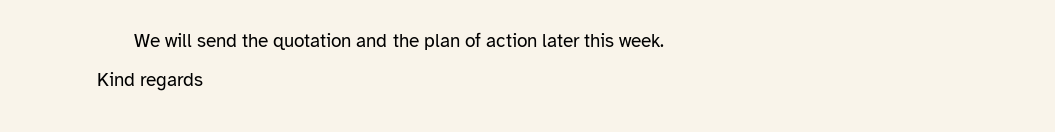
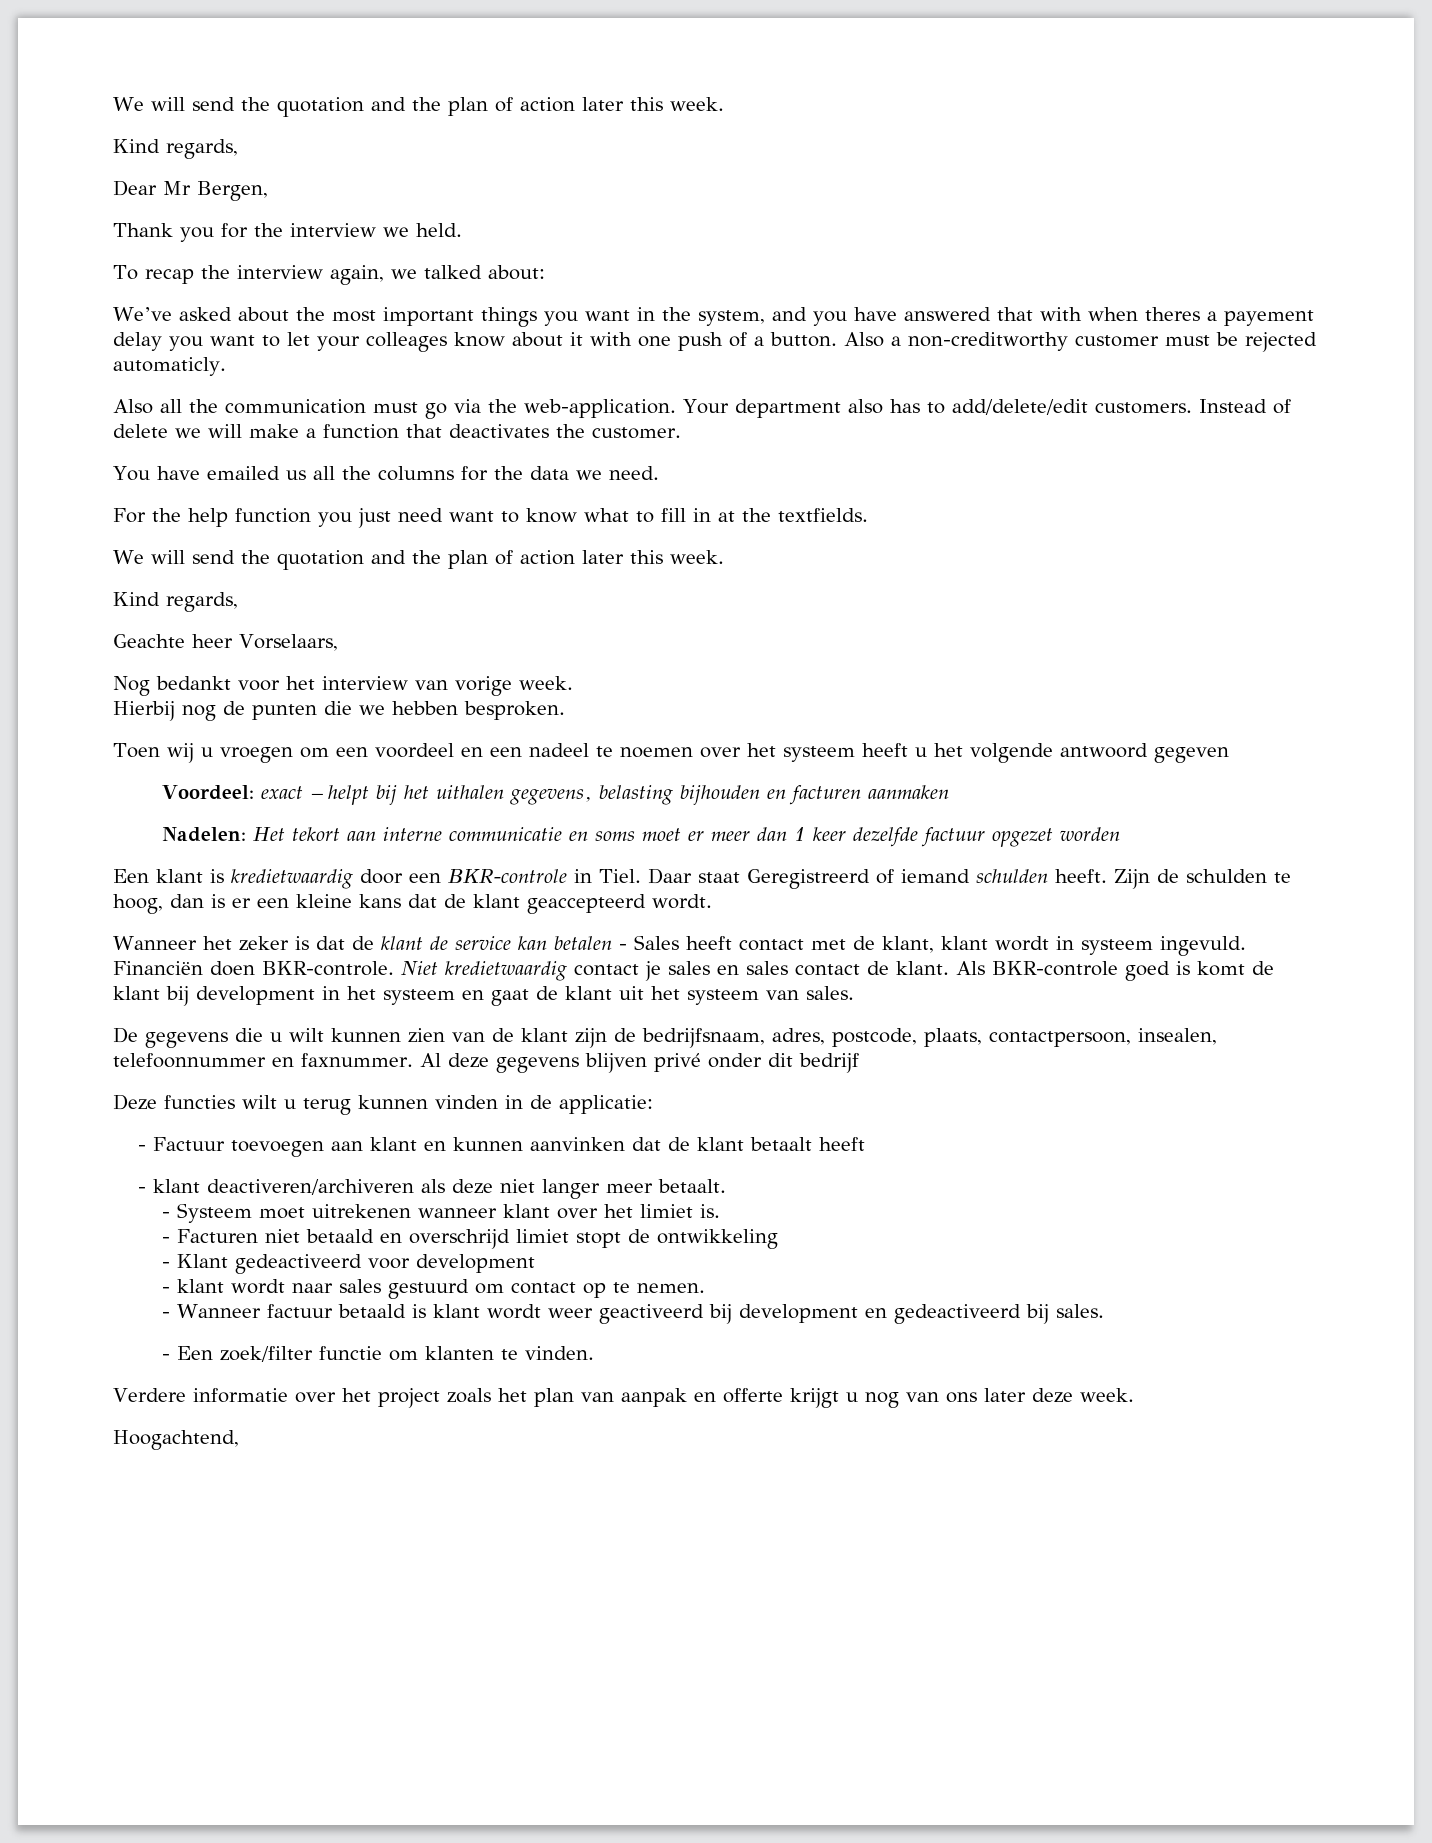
[140,73,204,91] regards -> [166,139,238,159] [113,180,268,201] [113,223,462,242] [113,265,545,285] [113,307,1314,327] [113,332,1317,352] [113,357,226,376] [113,399,1291,419] [113,424,681,439] [113,466,659,481] [113,508,868,528] [113,550,724,570] [113,592,238,612] [113,634,338,651] [113,676,573,696] [113,701,565,721] [113,743,1229,763] [162,785,950,805] [162,827,1121,847] [113,868,1291,889] [113,894,712,914] [113,935,1246,956] [113,961,1274,981] [113,986,854,1006] [113,1027,1217,1048] [113,1053,859,1073] [113,1094,653,1115] [137,1137,865,1157] [137,1179,726,1199] [162,1203,721,1223] [162,1229,779,1249] [162,1254,536,1274] [162,1279,706,1299] [162,1304,1105,1324] [162,1346,595,1362] [113,1388,1134,1408] [113,1430,239,1450] regards, // Dear Mr Bergen, // Thank you for the interview we held. // To recap the interview again, we talked about: // We’ve asked about the most important things you want in the system, and you have answered that with when theres a payement delay you want to let your colleages know about it with one push of a button. Also a non-creditworthy customer must be rejected automaticly. // Also all the communication must go via the web-application. Your department also has to add/delete/edit customers. Instead of delete we will make a function that deactivates the customer. // You have emailed us all the columns for the data we need. // For the help function you just need want to know what to fill in at the textfields. // We will send the quotation and the plan of action later this week. // Kind regards, // Geachte heer Vorselaars, // Nog bedankt voor het interview van vorige week. // Hierbij nog de punten die we hebben besproken. // Toen wij u vroegen om een voordeel en een nadeel te noemen over het systeem heeft u het volgende antwoord gegeven // Voordeel: exact – helpt bij het uithalen gegevens, belasting bijhouden en facturen aanmaken // Nadelen: Het tekort aan interne communicatie en soms moet er meer dan 1 keer dezelfde factuur opgezet worden // Een klant is kredietwaardig door een BKR-controle in Tiel. Daar staat Geregistreerd of iemand schulden heeft. Zijn de schulden te hoog, dan is er een kleine kans dat de klant geaccepteerd wordt. // Wanneer het zeker is dat de klant de service kan betalen - Sales heeft contact met de klant, klant wordt in systeem ingevuld. Financiën doen BKR-controle. Niet kredietwaardig contact je sales en sales contact de klant. Als BKR-controle goed is komt de klant bij development in het systeem en gaat de klant uit het systeem van sales. // De gegevens die u wilt kunnen zien van de klant zijn de bedrijfsnaam, adres, postcode, plaats, contactpersoon, insealen, telefoonnummer en faxnummer. Al deze gegevens blijven privé onder dit bedrijf // Deze functies wilt u terug kunnen vinden in de applicatie: // - Factuur toevoegen aan klant en kunnen aanvinken dat de klant betaalt heeft // - klant deactiveren/archiveren als deze niet langer meer betaalt. // - Systeem moet uitrekenen wanneer klant over het limiet is. // - Facturen niet betaald en overschrijd limiet stopt de ontwikkeling // - Klant gedeactiveerd voor development // - klant wordt naar sales gestuurd om contact op te nemen. // - Wanneer factuur betaald is klant wordt weer geactiveerd bij development en gedeactiveerd bij sales. // - Een zoek/filter functie om klanten te vinden. // Verdere informatie over het project zoals het plan van aanpak en offerte krijgt u nog van ons later deze week. // Hoogachtend,

